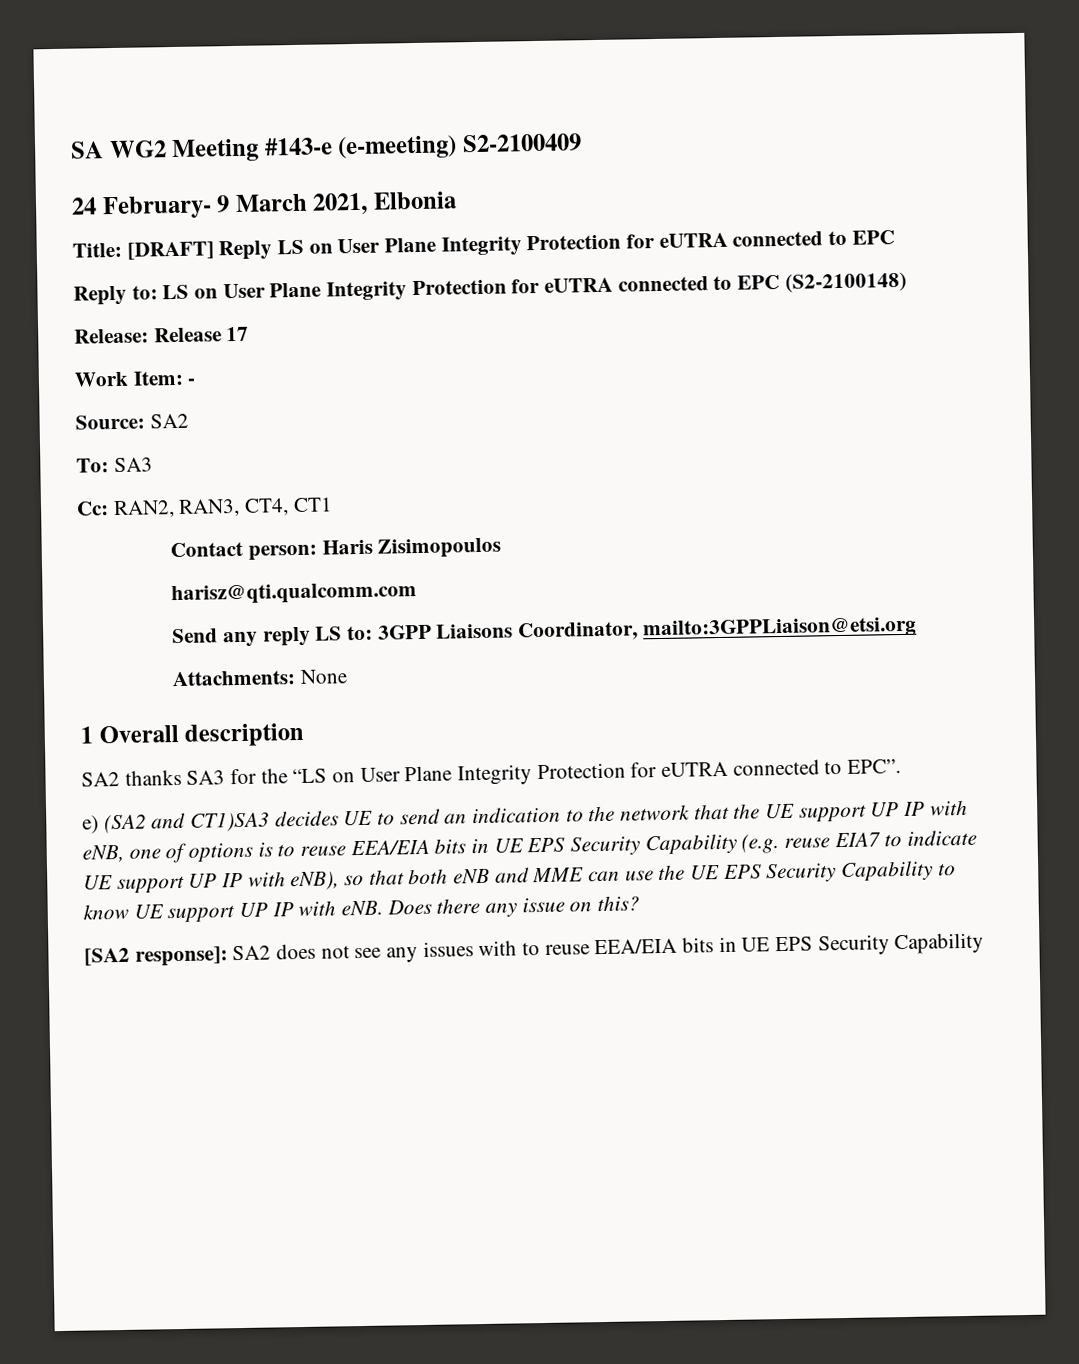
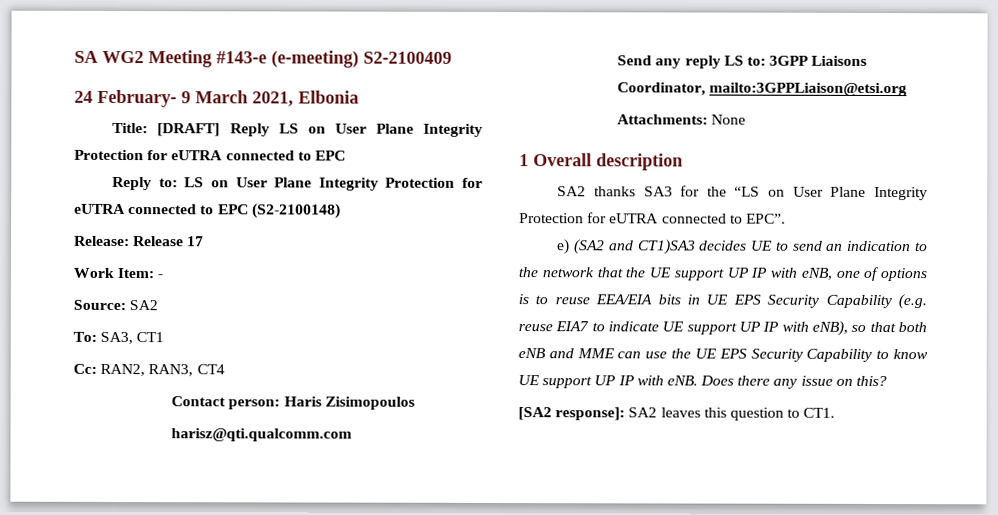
[113,457,153,473] SA3 -> [100,331,165,345] SA3, CT1
[244,497,333,516] CT4, CT1 -> [196,364,225,375] CT4
[276,932,985,963] does not see any issues with to reuse EEA/EIA bits in UE EPS Security Capability -> [660,407,836,421] leaves this question to CT1.

